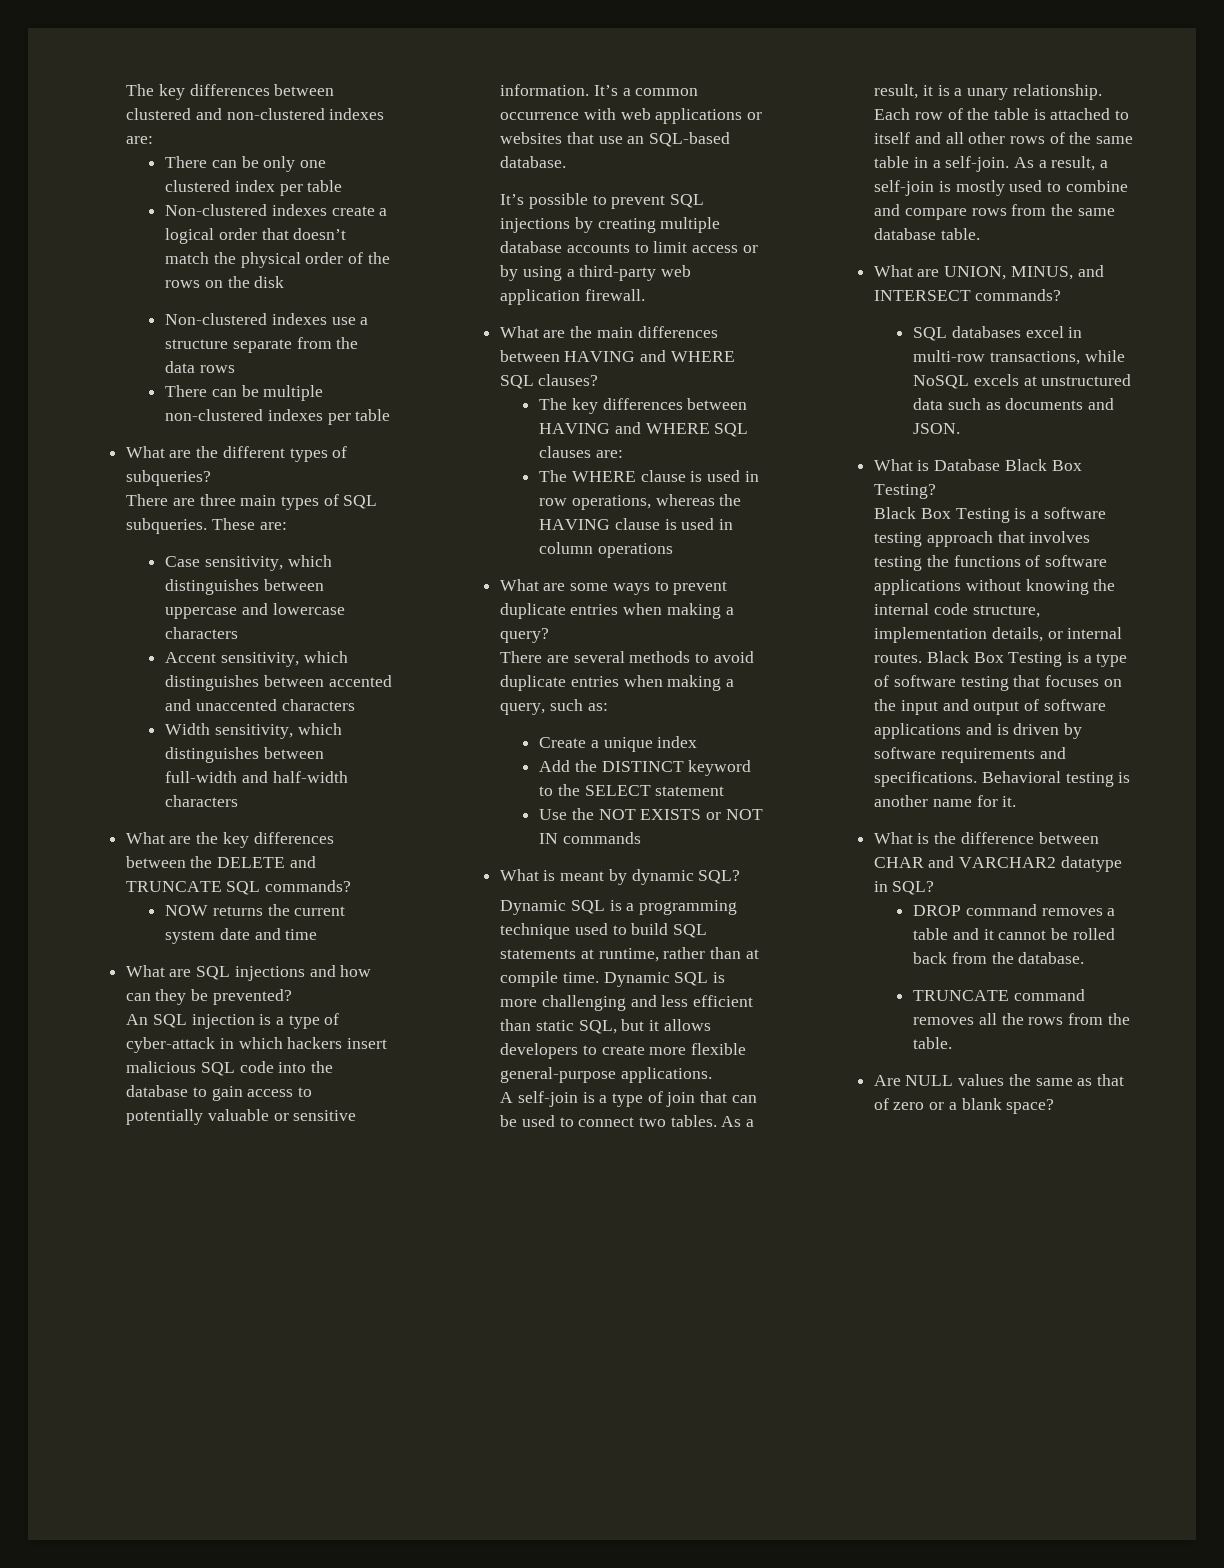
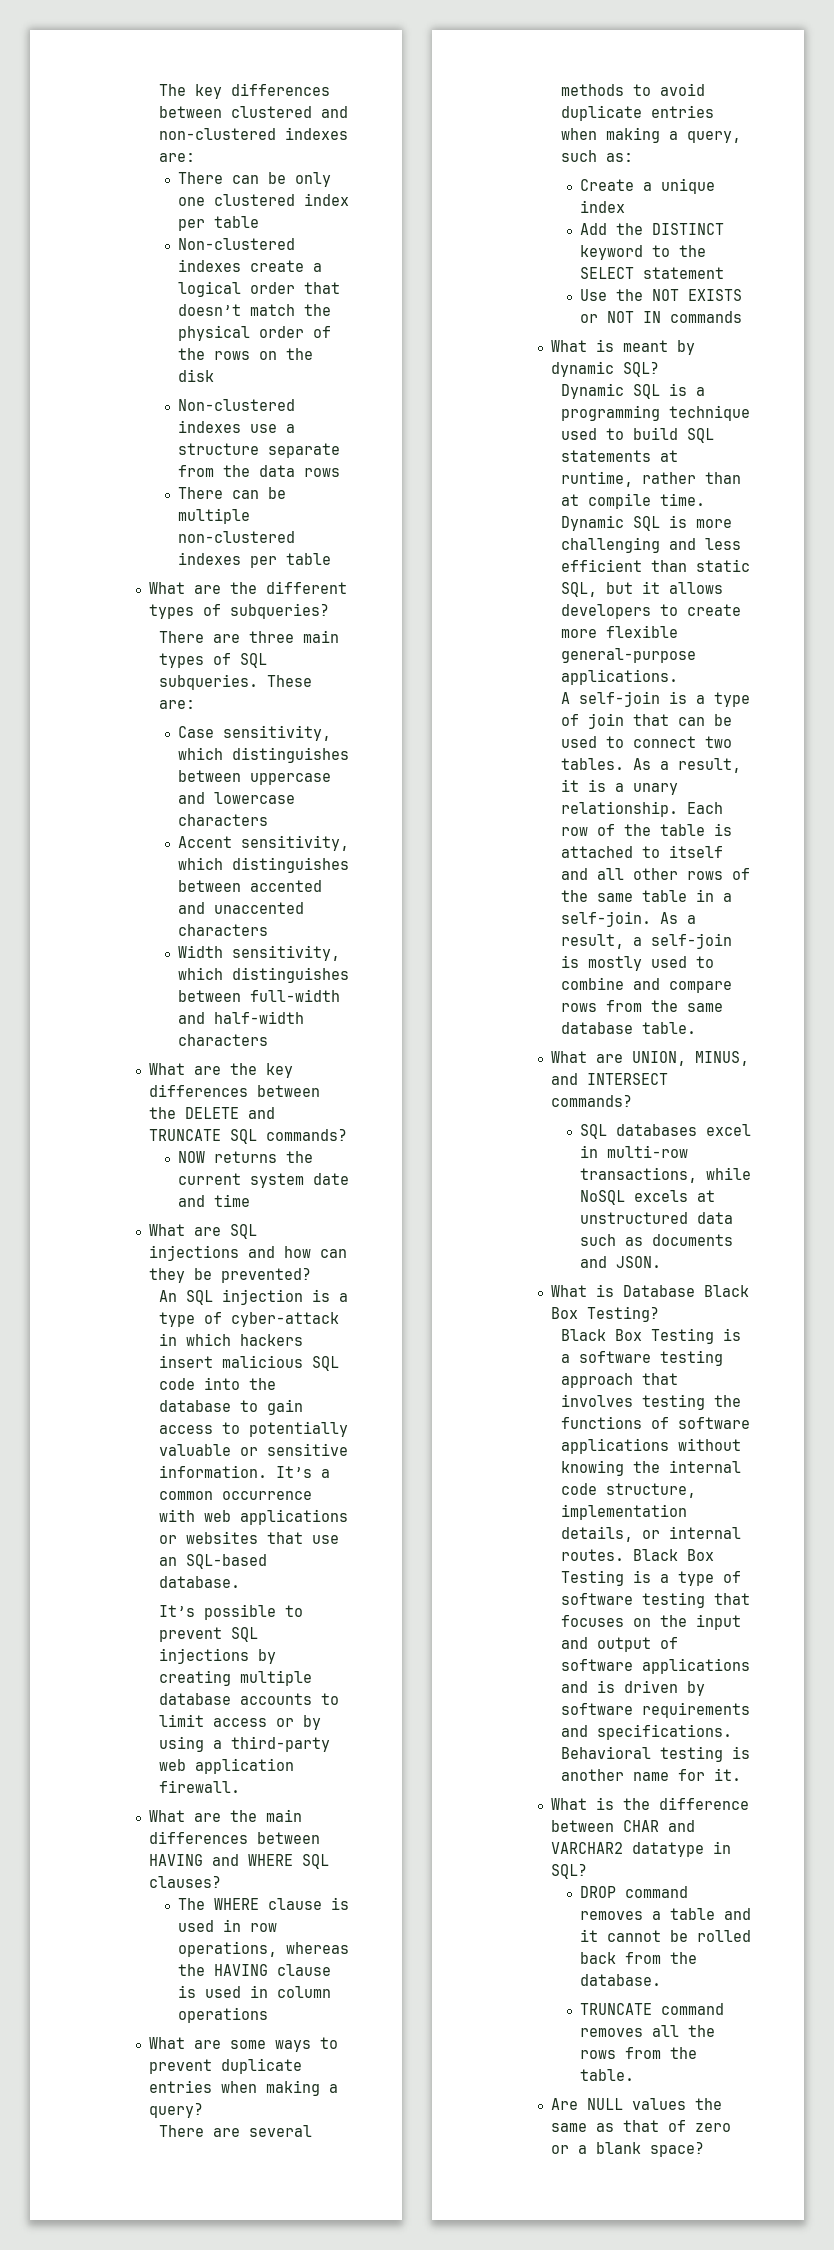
[539,398,748,414] [539,422,749,437] [539,446,623,458] // The key differences between HAVING and WHERE SQL clauses are: -> (222, 1882) none

